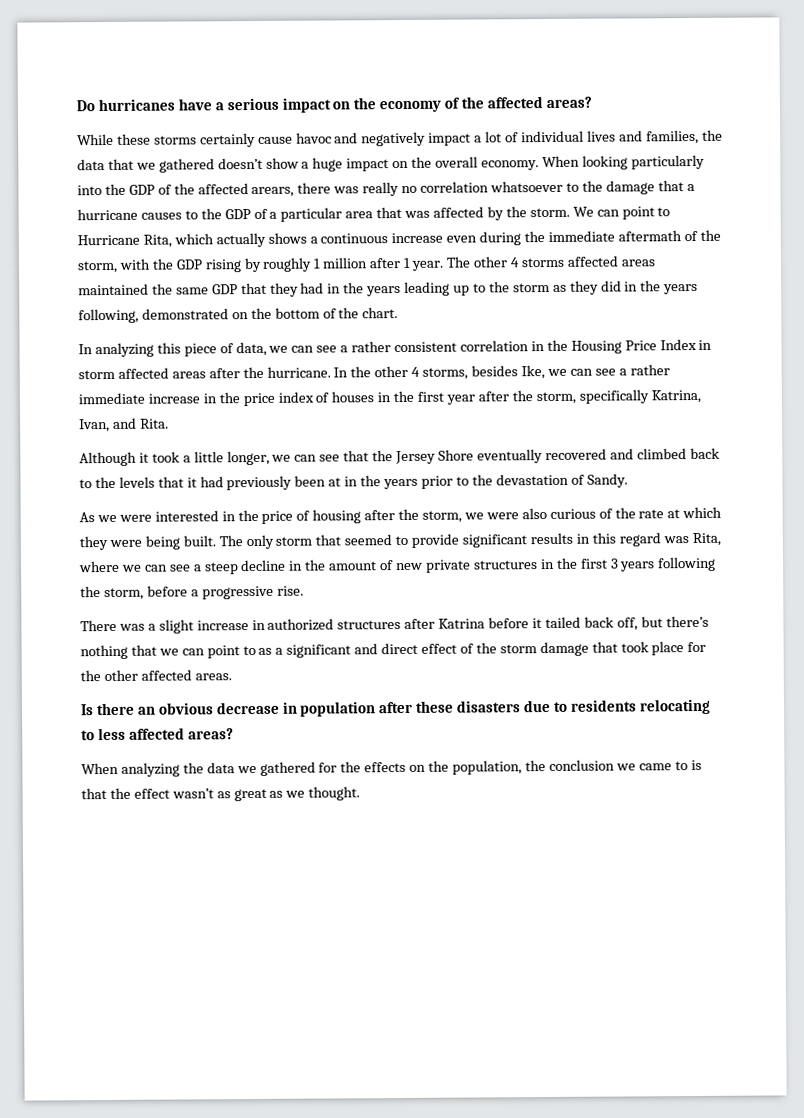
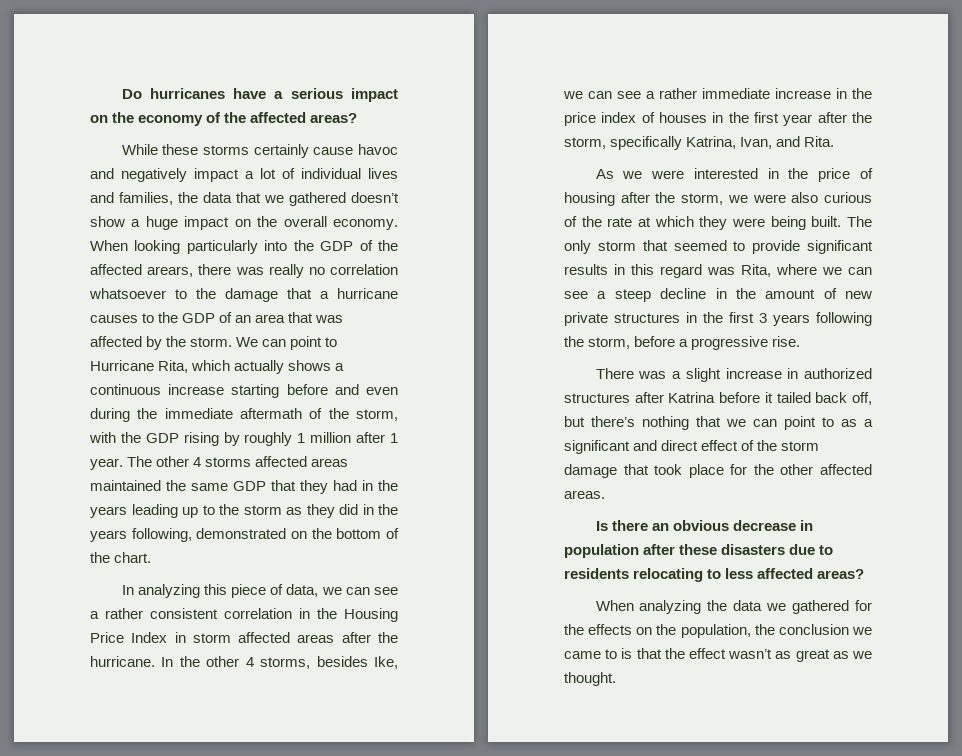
[269,207,343,222] a particular -> [235,315,252,323] an
(444, 238) none -> [231,384,359,398] starting before and
[79,447,720,467] [79,473,628,491] // Although it took a little longer, we can see that the Jersey Shore eventually recovered and climbed back to the levels that it had previously been at in the years prior to the devastation of Sandy. -> (835, 141) none

